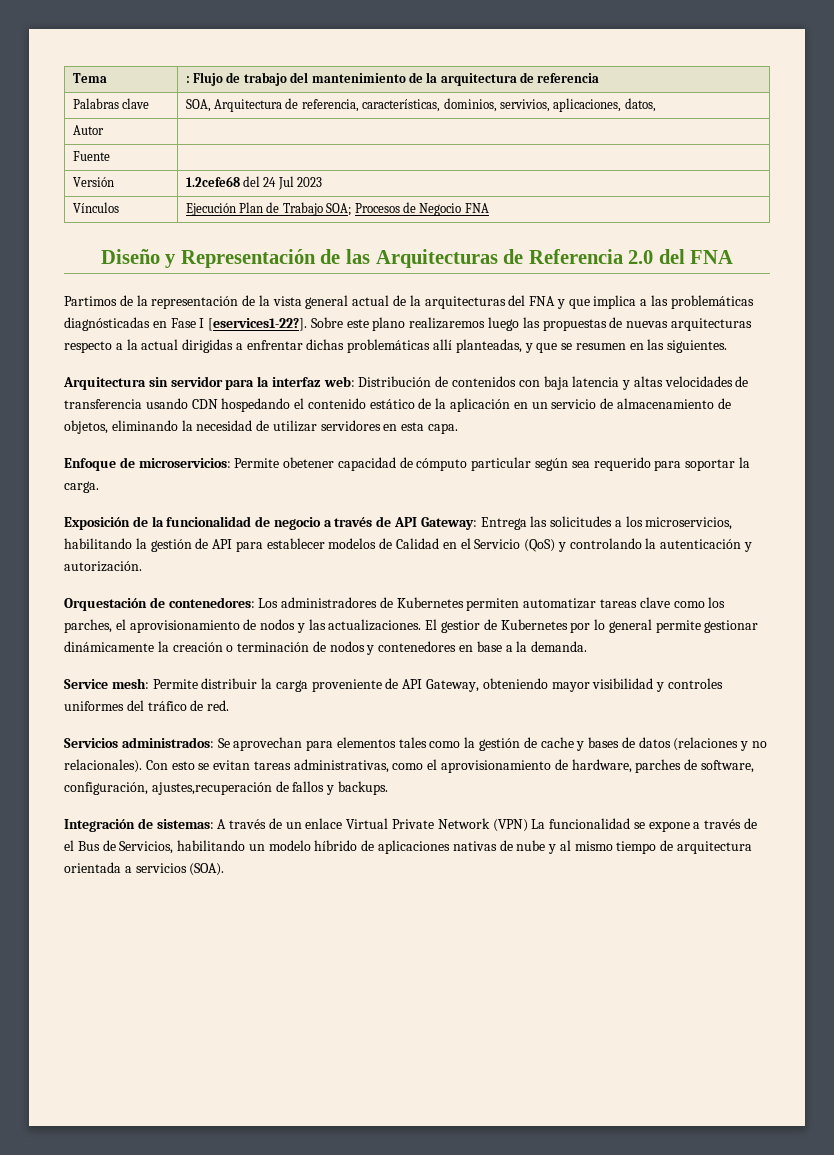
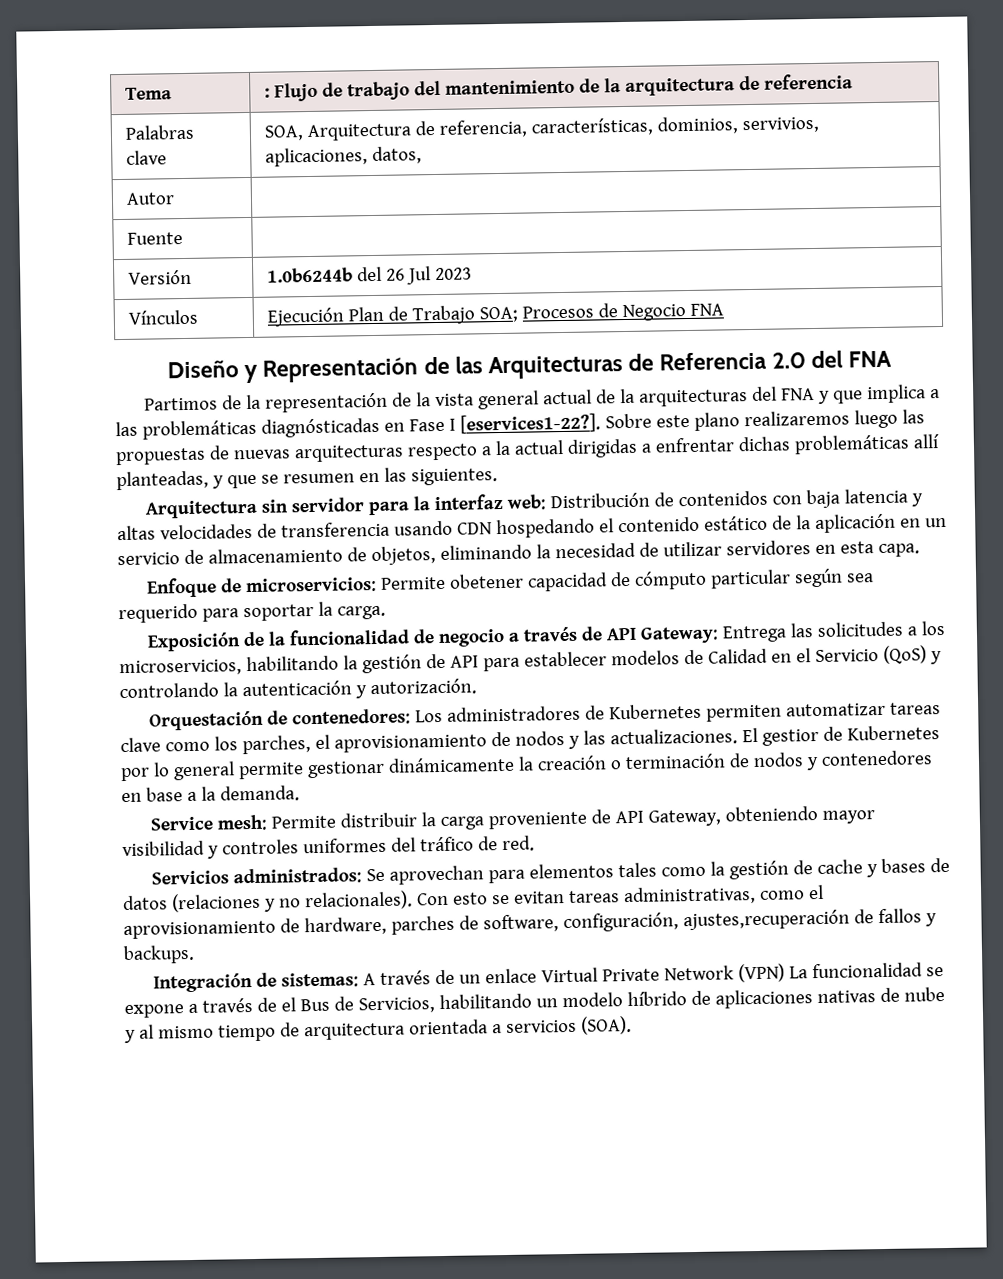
[185,176,277,187] 1.2cefe68 del 24 -> [266,266,405,283] 1.0b6244b del 26

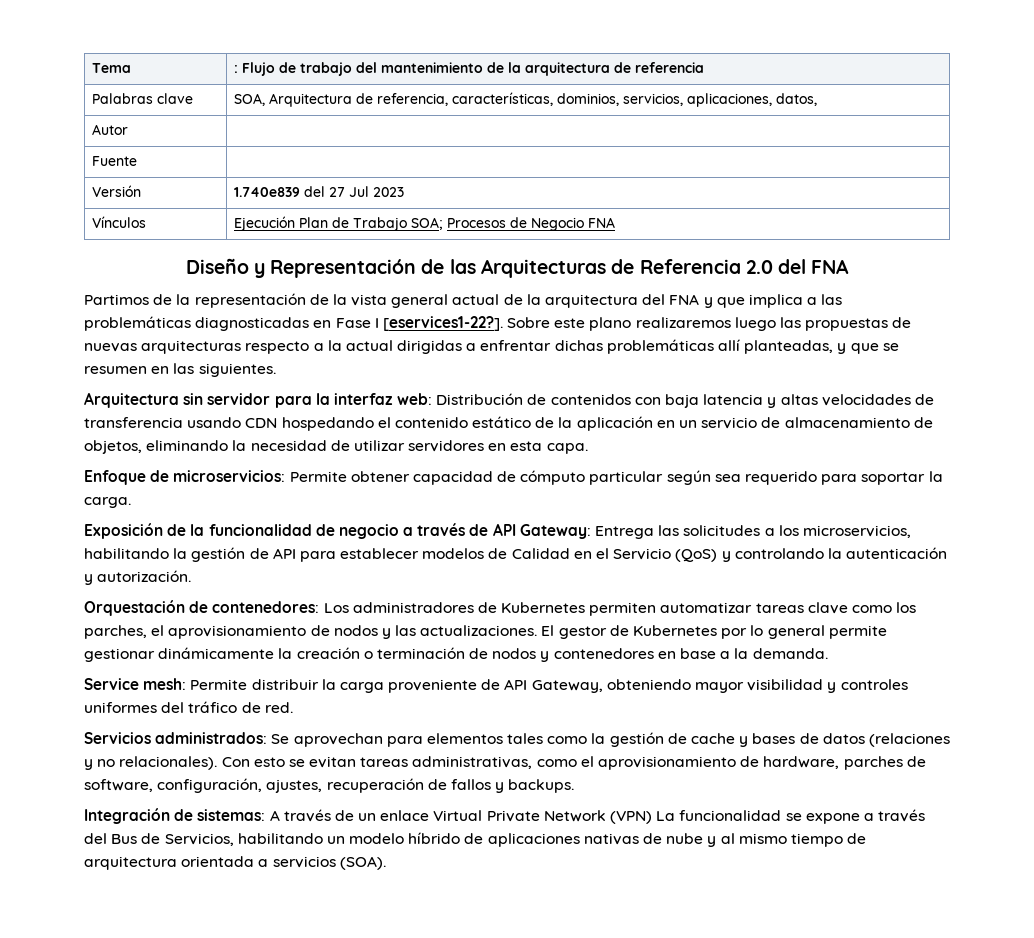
[741,116,819,134] servivios, -> [623,93,684,106] servicios,
[266,266,405,283] 1.0b6244b del 26 -> [234,186,346,197] 1.740e839 del 27
[639,389,749,407] arquitecturas -> [545,294,639,308] arquitectura
[260,417,380,438] diagnósticadas -> [195,317,310,331] diagnosticadas
[449,573,525,589] obetener -> [350,471,410,482] obtener
[761,728,819,746] gestior -> [558,626,607,639] gestor
[682,909,850,931] ajustes,recuperación -> [266,778,424,793] ajustes, recuperación
[256,997,296,1012] de el -> [84,833,107,844] del

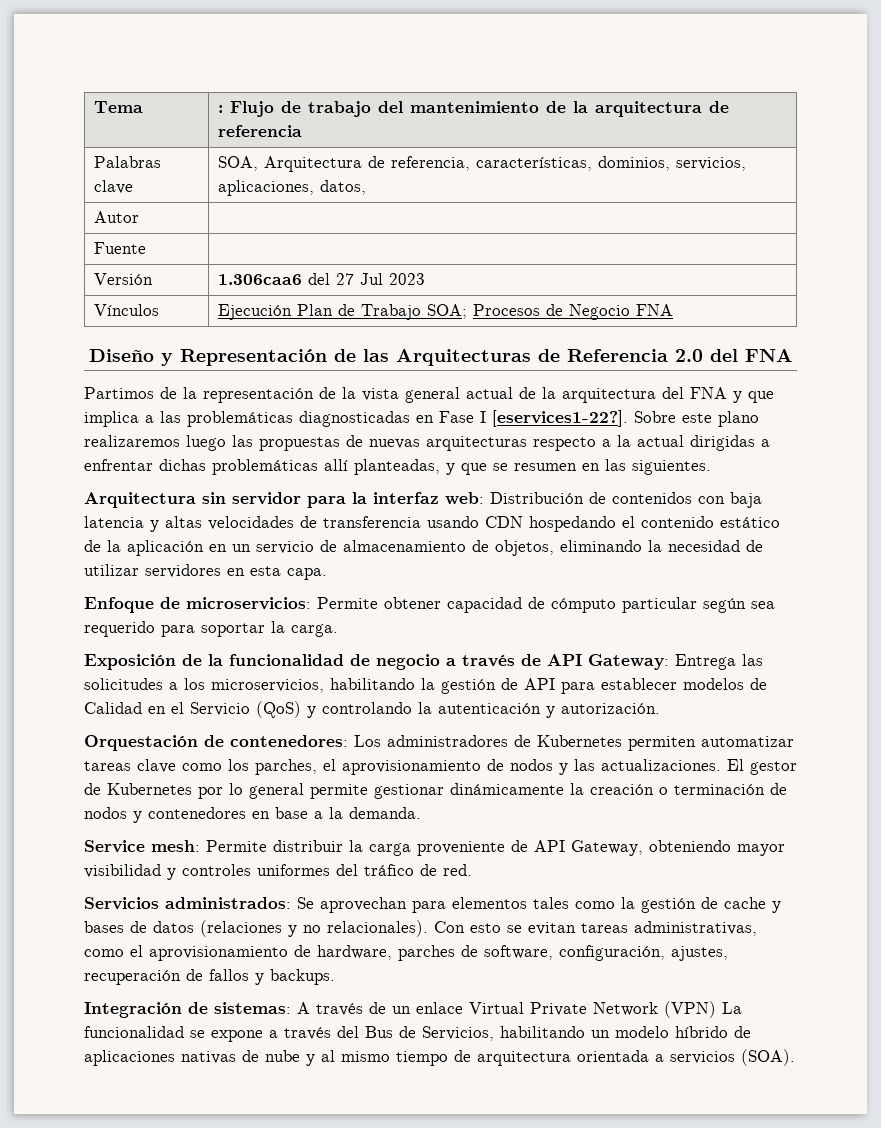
[234,187,301,197] 1.740e839 -> [218,274,303,285] 1.306caa6

